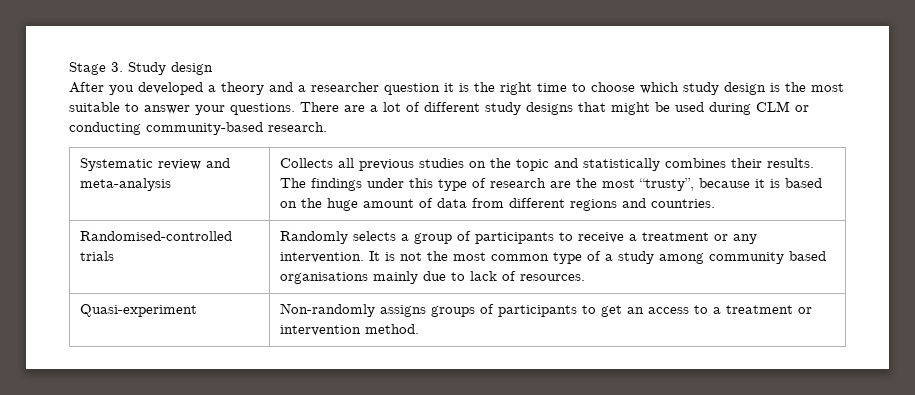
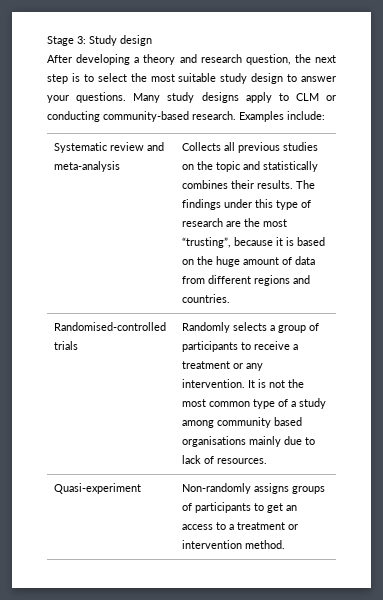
[111,62,123,72] 3. -> [77,36,86,44] 3:
[109,82,203,95] you developed -> [76,54,131,65] developing
[298,82,780,95] a researcher question it is the right time to choose which study design is -> [200,54,336,65] [47,73,127,84] research question, the next step is to select
(120, 107) none -> [220,73,284,84] study design
[300,102,751,115] There are a lot of different study designs that might be used during -> [133,92,289,103] Many study designs apply to
(327, 127) none -> [239,111,325,122] Examples include:
[638,178,694,191] “trusty”, -> [182,237,232,248] “trusting”,

